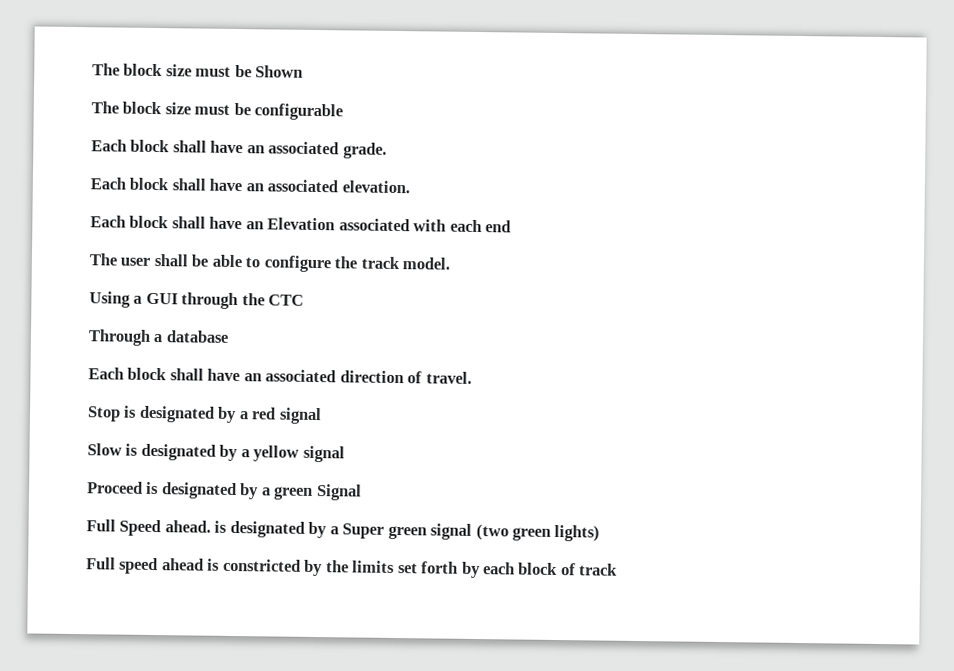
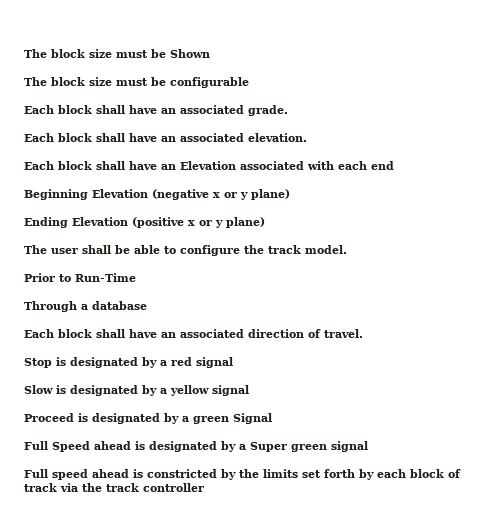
(512, 226) none -> [24,189,290,200] [24,217,265,228] // Beginning Elevation (negative x or y plane) // Ending Elevation (positive x or y plane)
[89,291,305,310] Using a GUI through the CTC -> [24,273,136,282] Prior to Run-Time
[164,520,211,533] ahead. -> [94,441,131,450] ahead
[475,523,601,542] (two green lights) -> (368, 446) none
(619, 569) none -> [60,483,204,492] via the track controller

